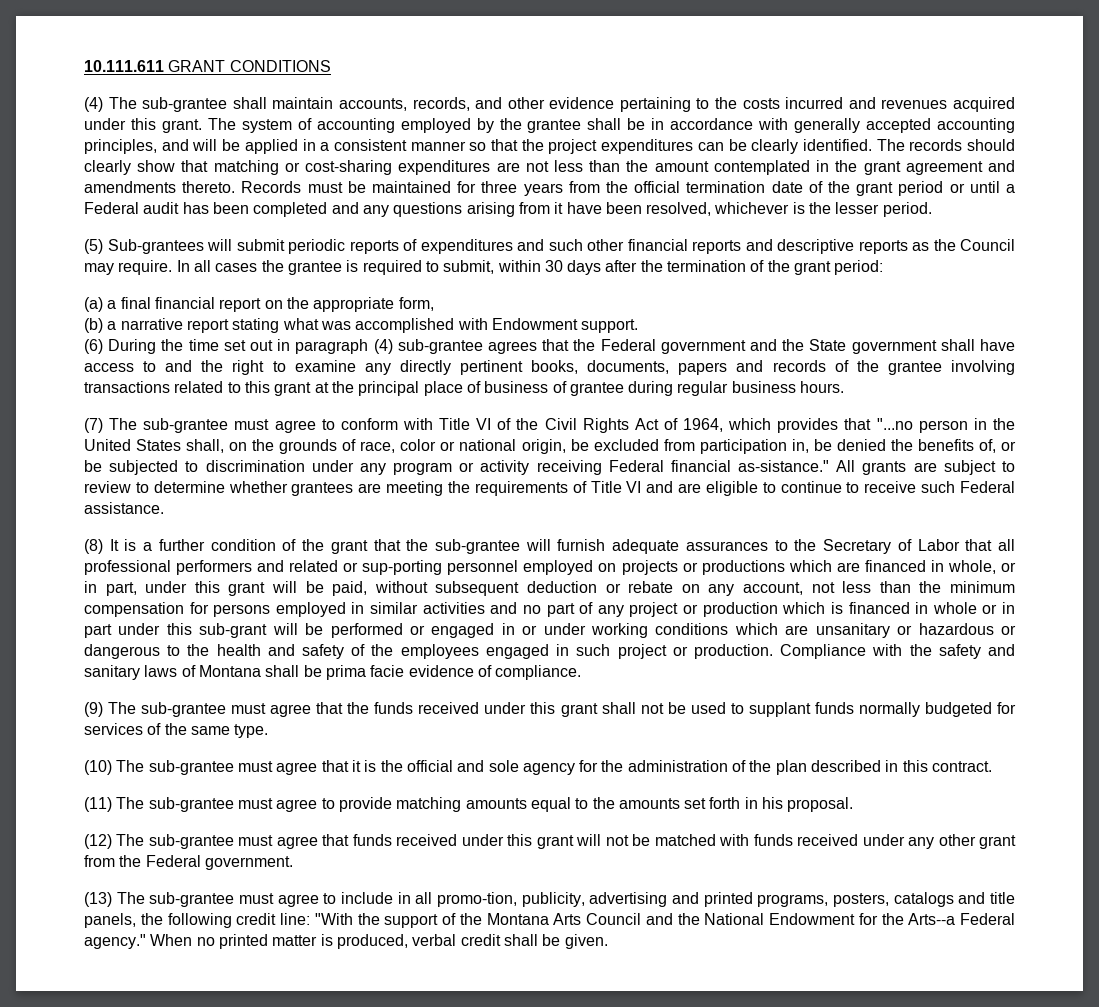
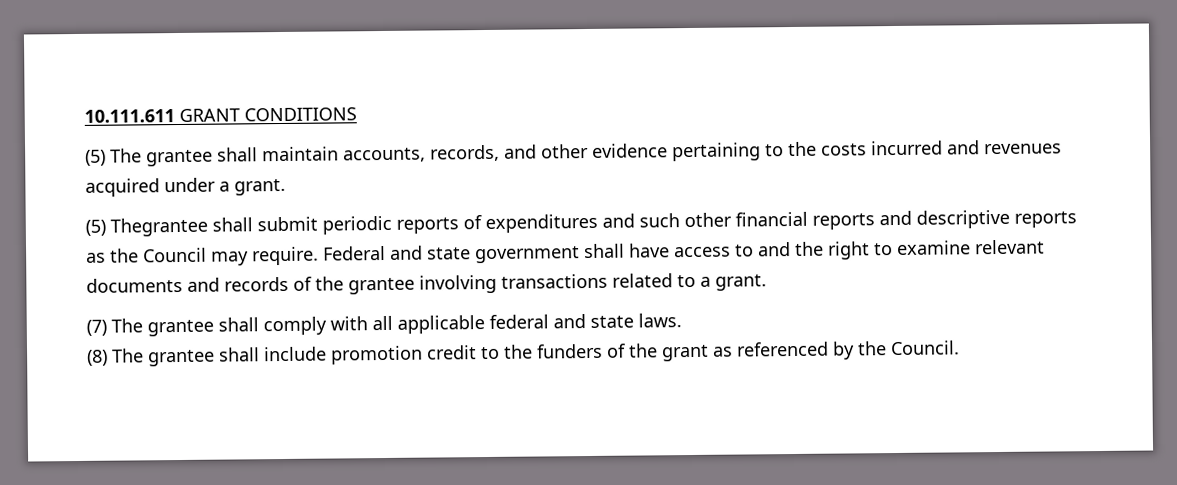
[84,97,228,112] (4) The sub-grantee -> [85,148,213,167] (5) The grantee
[130,118,1016,133] [84,139,1016,154] [84,160,1015,175] [84,181,1016,196] [84,202,932,217] [84,239,232,254] this grant. The system of accounting employed by the grantee shall be in accordance with generally accepted accounting principles, and will be applied in a consistent manner so that the project expenditures can be clearly identified. The records should clearly show that matching or cost-sharing expenditures are not less than the amount contemplated in the grant agreement and amendments thereto. Records must be maintained for three years from the official termination date of the grant period or until a Federal audit has been completed and any questions arising from it have been resolved, whichever is the lesser period. // (5) Sub-grantees will -> [219,178,286,196] [85,217,253,237] a grant. // (5) Thegrantee shall
[176,260,884,275] [84,297,434,312] [84,318,639,333] [84,339,847,354] In all cases the grantee is required to submit, within 30 days after the termination of the grant period: // (a) a final financial report on the appropriate form, // (b) a narrative report stating what was accomplished with Endowment support. // (6) During the time set out in paragraph (4) sub-grantee agrees that the Federal government and the State -> [323,245,471,261] Federal and state
[364,360,728,375] any directly pertinent books, documents, papers -> [974,239,1045,255] [86,277,183,293] relevant documents
[244,381,845,396] [84,418,1016,433] [84,439,1016,454] [84,460,1015,475] [84,481,1016,496] [84,502,164,514] [84,539,1016,554] [84,560,1016,575] [84,581,1016,596] [84,602,1015,617] [84,623,1017,638] [84,644,1016,659] [84,665,582,680] [84,702,1016,717] [84,723,269,738] [84,760,993,775] [84,797,854,812] [84,834,1017,849] [84,855,293,870] [84,892,1015,907] [84,913,1015,928] [84,934,608,949] this grant at the principal place of business of grantee during regular business hours. // (7) The sub-grantee must agree to conform with Title VI of the Civil Rights Act of 1964, which provides that "...no person in the United States shall, on the grounds of race, color or national origin, be excluded from participation in, be denied the benefits of, or be subjected to discrimination under any program or activity receiving Federal financial as-sistance." All grants are subject to review to determine whether grantees are meeting the requirements of Title VI and are eligible to continue to receive such Federal assistance. // (8) It is a further condition of the grant that the sub-grantee will furnish adequate assurances to the Secretary of Labor that all professional performers and related or sup-porting personnel employed on projects or productions which are financed in whole, or in part, under this grant will be paid, without subsequent deduction or rebate on any account, not less than the minimum compensation for persons employed in similar activities and no part of any project or production which is financed in whole or in part under this sub-grant will be performed or engaged in or under working conditions which are unsanitary or hazardous or dangerous to the health and safety of the employees engaged in such project or production. Compliance with the safety and sanitary laws of Montana shall be prima facie evidence of compliance. // (9) The sub-grantee must agree that the funds received under this grant shall not be used to supplant funds normally budgeted for services of the same type. // (10) The sub-grantee must agree that it is the official and sole agency for the administration of the plan described in this contract. // (11) The sub-grantee must agree to provide matching amounts equal to the amounts set forth in his proposal. // (12) The sub-grantee must agree that funds received under this grant will not be matched with funds received under any other grant from the Federal government. // (13) The sub-grantee must agree to include in all promo-tion, publicity, advertising and printed programs, posters, catalogs and title panels, the following credit line: "With the support of the Montana Arts Council and the National Endowment for the Arts--a Federal agency." When no printed matter is produced, verbal credit shall be given. -> [700,274,767,291] [86,313,682,337] [87,340,960,367] a grant. // (7) The grantee shall comply with all applicable federal and state laws. // (8) The grantee shall include promotion credit to the funders of the grant as referenced by the Council.

